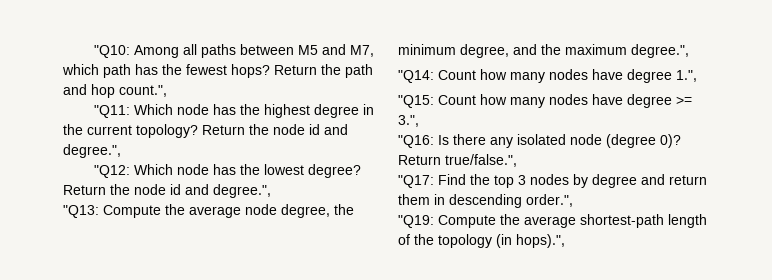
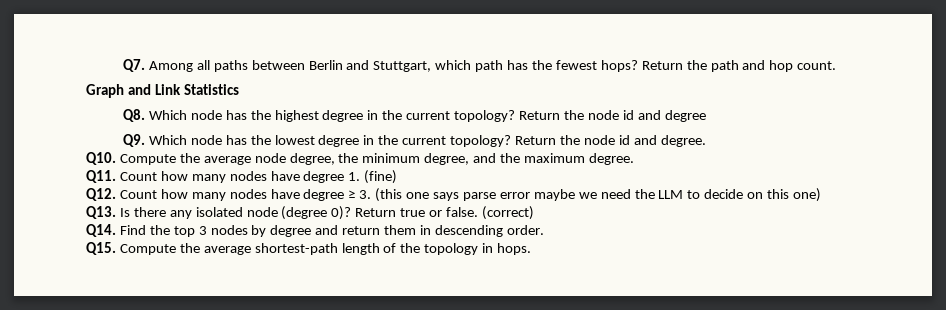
[93,45,130,58] "Q10: -> [122,59,145,72] Q7.
[297,44,374,57] M5 and M7, -> [308,60,432,72] Berlin and Stuttgart,
[119,85,167,97] [93,105,130,118] count.", // "Q11: -> [797,61,837,70] [86,84,239,98] [122,109,145,122] count. // Graph and Link Statistics // Q8.
[63,144,121,158] [93,165,130,178] degree.", // "Q12: -> [664,110,706,122] [122,134,145,147] degree // Q9.
[307,164,361,178] [63,184,271,198] [63,205,99,218] degree? Return the node id and degree.", // "Q13: -> [318,135,706,147] [86,152,116,165] degree in the current topology? Return the node id and degree. // Q10.
[631,44,689,58] [398,69,697,83] [398,94,692,108] [398,115,419,127] [398,135,434,148] degree.", // "Q14: Count how many nodes have degree 1.", // "Q15: Count how many nodes have degree >= 3.", // "Q16: -> [588,153,634,165] [86,170,398,184] [86,188,822,202] [86,206,116,219] degree. // Q11. Count how many nodes have degree 1. (fine) // Q12. Count how many nodes have degree ≥ 3. (this one says parse error maybe we need the LLM to decide on this one) // Q13.
[445,154,517,167] [398,175,434,188] true/false.", // "Q17: -> [400,206,534,220] [86,224,116,237] true or false. (correct) // Q14.
[526,194,573,207] [398,215,434,228] order.", // "Q19: -> [506,225,544,235] [86,242,116,255] order. // Q15.
[496,234,565,248] (in hops).", -> [482,243,532,255] in hops.

